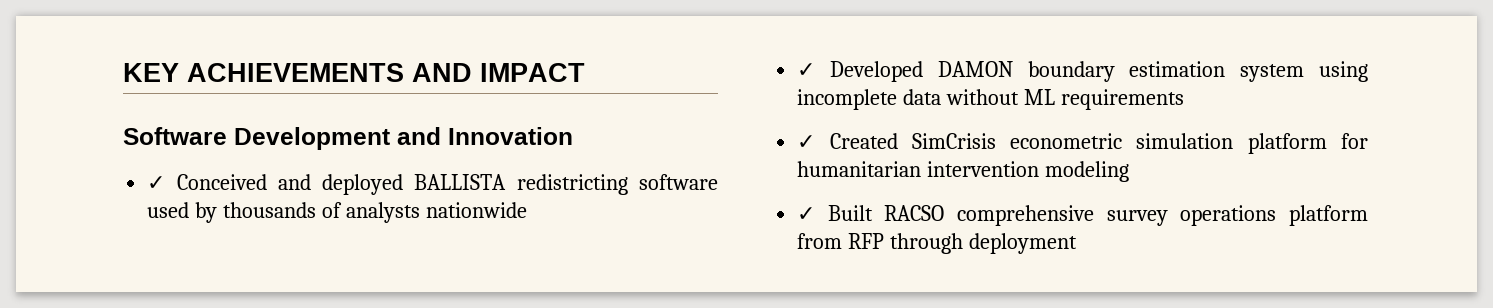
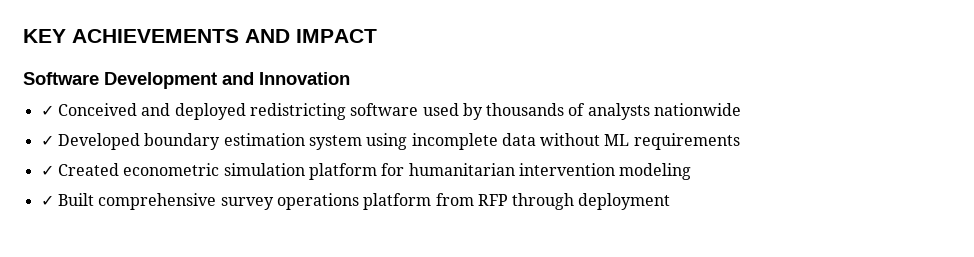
[414,174,507,190] BALLISTA -> (246, 111) none
[937,61,1013,77] DAMON -> (140, 141) none
[911,133,996,149] SimCrisis -> (119, 169) none
[884,205,945,221] RACSO -> (94, 199) none

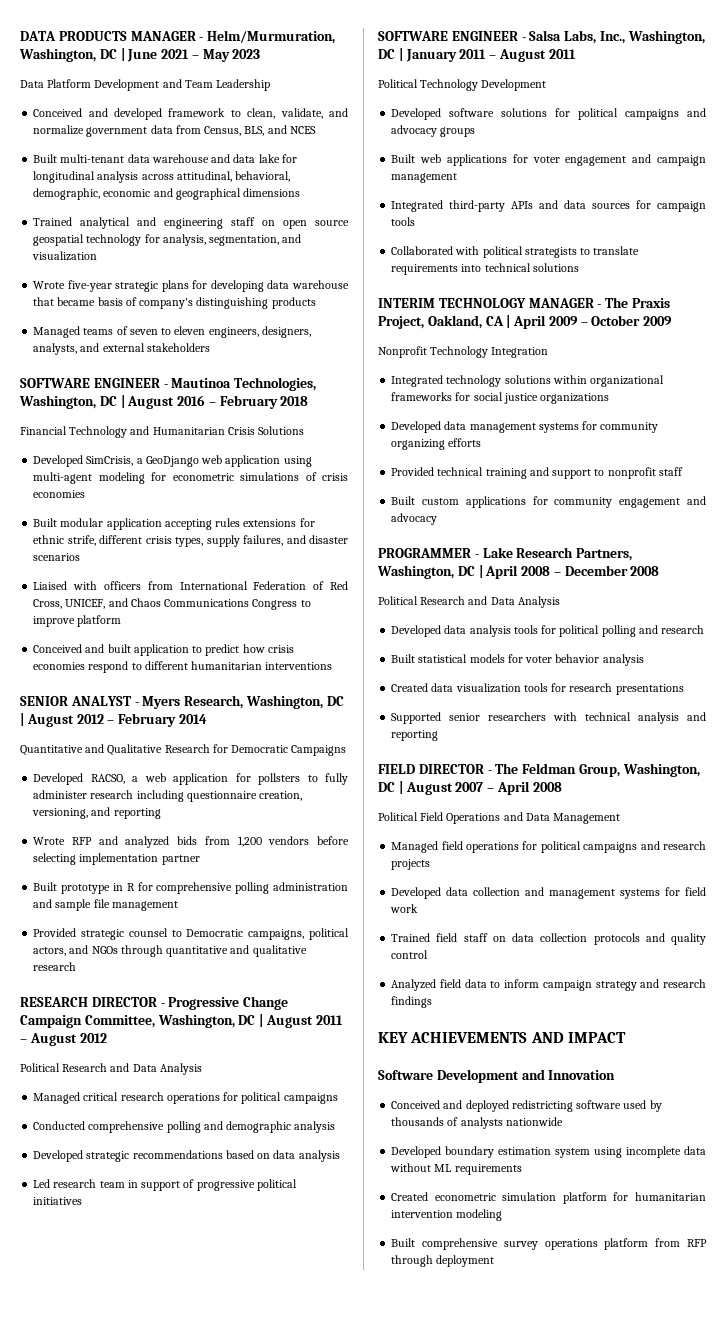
(23, 36) none -> [20,30,336,44] [19,48,261,62] [20,79,271,91] [33,108,348,120] [33,125,316,137] [33,154,297,163] [33,171,291,183] [33,188,301,200] [33,217,349,229] [33,234,302,246] [32,251,98,261] [33,280,349,292] [33,297,316,309] [33,326,311,338] [33,343,210,355] [20,377,317,391] [19,395,309,409] [20,426,305,438] [33,455,312,467] [33,472,348,484] [33,490,86,498] [33,518,315,530] [33,535,348,547] [33,553,81,561] [33,581,348,590] [33,598,311,610] [33,615,122,627] [33,644,294,656] [33,661,333,673] [20,695,344,709] [20,713,207,727] [20,744,347,756] [33,773,348,785] [33,790,303,802] [32,807,161,819] [33,836,349,848] [33,853,200,865] [33,882,348,894] [33,899,178,911] [33,928,350,940] [33,945,307,957] [33,962,77,971] [20,996,289,1010] [20,1014,343,1028] [20,1033,107,1046] [20,1063,202,1075] [33,1092,338,1104] [33,1121,336,1133] [33,1150,340,1162] [33,1179,297,1191] [33,1197,83,1205] [378,30,705,44] [378,48,576,62] [378,79,547,91] [391,108,706,120] [391,125,476,137] [391,154,706,166] [391,173,458,183] [391,200,706,212] [391,217,416,226] [391,246,640,258] [391,263,579,275] [378,297,670,308] [378,315,673,329] [378,346,549,358] [391,375,665,387] [391,392,610,404] [391,421,659,433] [391,438,482,450] [391,467,683,479] [391,496,706,508] [391,513,438,525] [378,547,633,561] [377,565,660,579] [378,596,560,608] [391,625,705,637] [391,654,644,666] [391,683,684,695] [391,712,706,724] [391,730,439,741] [378,763,700,777] [378,781,562,795] [378,812,621,824] [391,841,706,853] [391,859,431,870] [391,887,706,899] [390,904,419,913] [391,933,706,945] [391,950,429,959] [391,979,706,991] [391,996,433,1008] DATA PRODUCTS MANAGER - Helm/Murmuration, Washington, DC | June 2021 – May 2023 // Data Platform Development and Team Leadership // Conceived and developed framework to clean, validate, and normalize government data from Census, BLS, and NCES // Built multi-tenant data warehouse and data lake for longitudinal analysis across attitudinal, behavioral, demographic, economic and geographical dimensions // Trained analytical and engineering staff on open source geospatial technology for analysis, segmentation, and visualization // Wrote five-year strategic plans for developing data warehouse that became basis of company's distinguishing products // Managed teams of seven to eleven engineers, designers, analysts, and external stakeholders // SOFTWARE ENGINEER - Mautinoa Technologies, Washington, DC | August 2016 – February 2018 // Financial Technology and Humanitarian Crisis Solutions // Developed SimCrisis, a GeoDjango web application using multi-agent modeling for econometric simulations of crisis economies // Built modular application accepting rules extensions for ethnic strife, different crisis types, supply failures, and disaster scenarios // Liaised with officers from International Federation of Red Cross, UNICEF, and Chaos Communications Congress to improve platform // Conceived and built application to predict how crisis economies respond to different humanitarian interventions // SENIOR ANALYST - Myers Research, Washington, DC | August 2012 – February 2014 // Quantitative and Qualitative Research for Democratic Campaigns // Developed RACSO, a web application for pollsters to fully administer research including questionnaire creation, versioning, and reporting // Wrote RFP and analyzed bids from 1,200 vendors before selecting implementation partner // Built prototype in R for comprehensive polling administration and sample file management // Provided strategic counsel to Democratic campaigns, political actors, and NGOs through quantitative and qualitative research // RESEARCH DIRECTOR - Progressive Change Campaign Committee, Washington, DC | August 2011 – August 2012 // Political Research and Data Analysis // Managed critical research operations for political campaigns // Conducted comprehensive polling and demographic analysis // Developed strategic recommendations based on data analysis // Led research team in support of progressive political initiatives // SOFTWARE ENGINEER - Salsa Labs, Inc., Washington, DC | January 2011 – August 2011 // Political Technology Development // Developed software solutions for political campaigns and advocacy groups // Built web applications for voter engagement and campaign management // Integrated third-party APIs and data sources for campaign tools // Collaborated with political strategists to translate requirements into technical solutions // INTERIM TECHNOLOGY MANAGER - The Praxis Project, Oakland, CA | April 2009 – October 2009 // Nonprofit Technology Integration // Integrated technology solutions within organizational frameworks for social justice organizations // Developed data management systems for community organizing efforts // Provided technical training and support to nonprofit staff // Built custom applications for community engagement and advocacy // PROGRAMMER - Lake Research Partners, Washington, DC | April 2008 – December 2008 // Political Research and Data Analysis // Developed data analysis tools for political polling and research // Built statistical models for voter behavior analysis // Created data visualization tools for research presentations // Supported senior researchers with technical analysis and reporting // FIELD DIRECTOR - The Feldman Group, Washington, DC | August 2007 – April 2008 // Political Field Operations and Data Management // Managed field operations for political campaigns and research projects // Developed data collection and management systems for field work // Trained field staff on data collection protocols and quality control // Analyzed field data to inform campaign strategy and research findings //
[40,105,54,116] ✓ -> (616, 1075) none
[40,135,54,146] ✓ -> (563, 1121) none
[40,165,54,176] ✓ -> (522, 1169) none
[40,195,54,206] ✓ -> (503, 1215) none

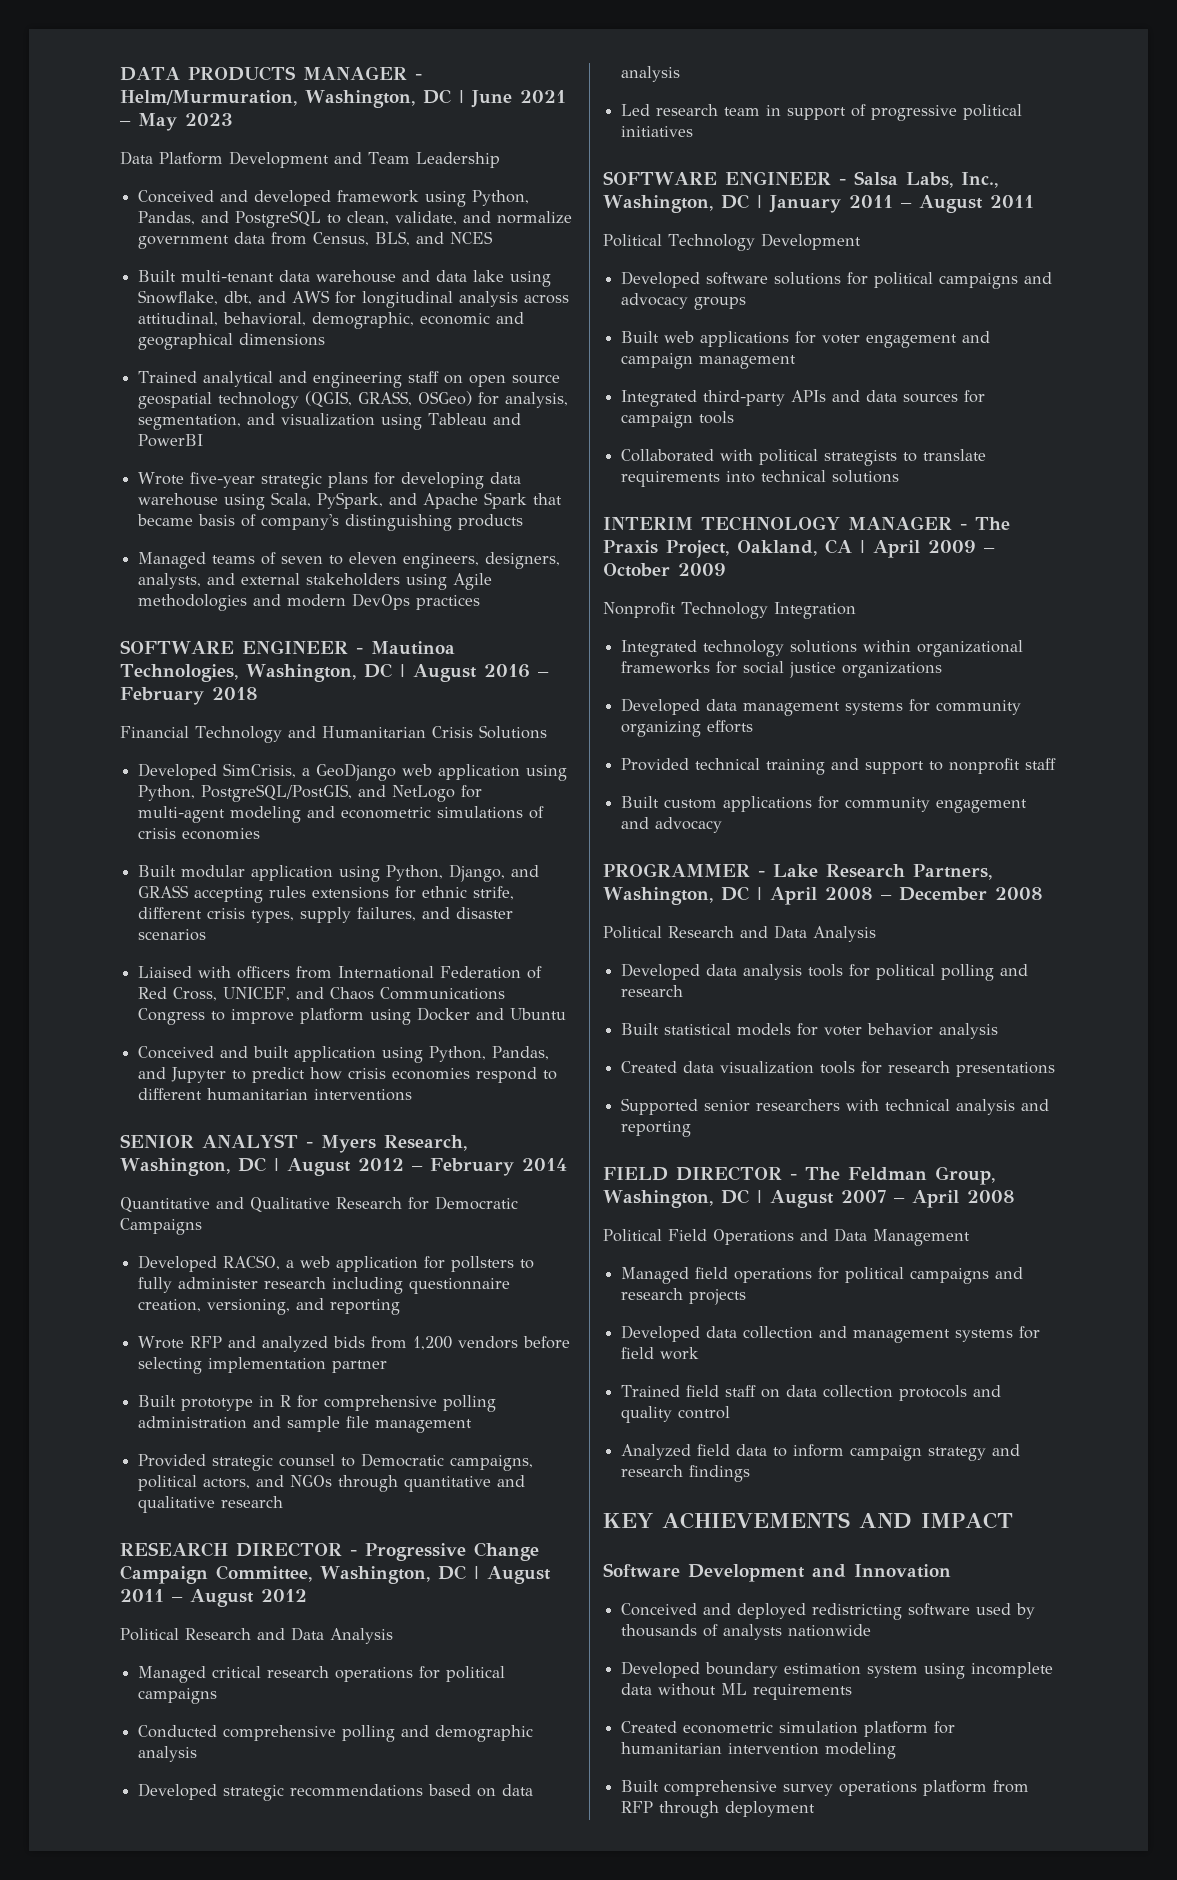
(226, 112) none -> [425,190,530,207] [138,210,322,228] using Python, Pandas, and PostgreSQL
(280, 158) none -> [510,271,552,287] [138,290,331,305] using Snowflake, dbt, and AWS
(142, 240) none -> [305,391,473,407] (QGIS, GRASS, OSGeo)
(98, 256) none -> [381,413,522,430] [138,434,204,447] using Tableau and PowerBI
(349, 284) none -> [224,492,528,510] using Scala, PySpark, and Apache Spark
(210, 347) none -> [406,573,493,590] [138,593,481,611] using Agile methodologies and modern DevOps practices
(312, 461) none -> [138,784,483,802] Python, PostgreSQL/PostGIS, and NetLogo for
[151,472,167,481] for -> [307,806,336,818] and
(162, 524) none -> [339,864,540,882] [138,885,190,898] using Python, Django, and GRASS
(122, 621) none -> [370,1007,567,1025] using Docker and Ubuntu
(189, 650) none -> [382,1046,550,1063] [138,1067,227,1083] using Python, Pandas, and Jupyter

